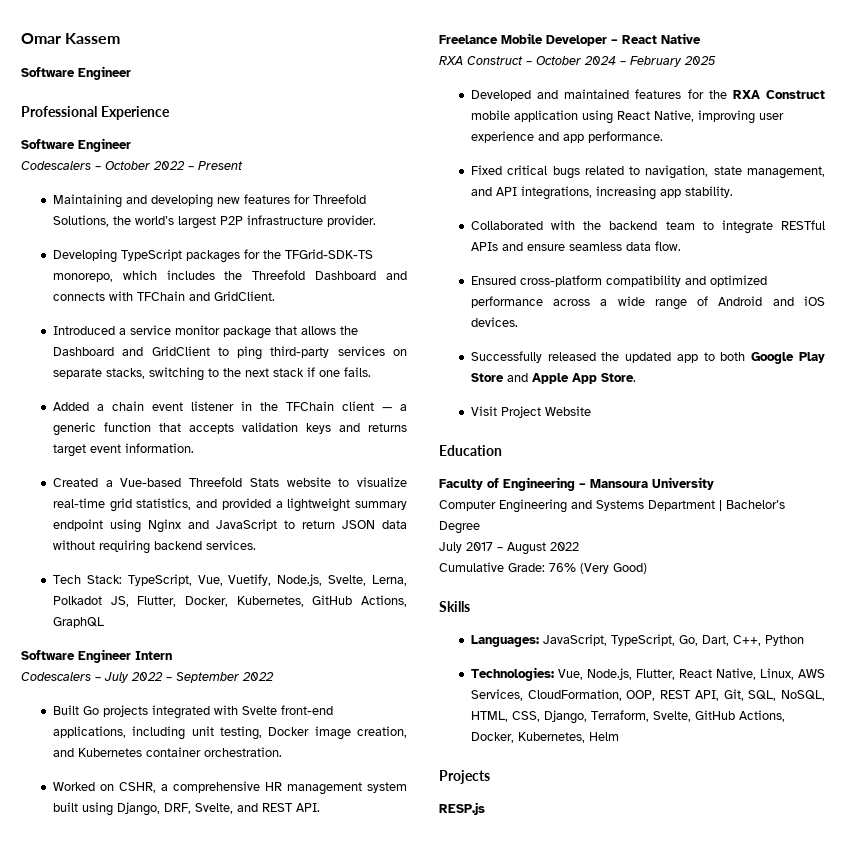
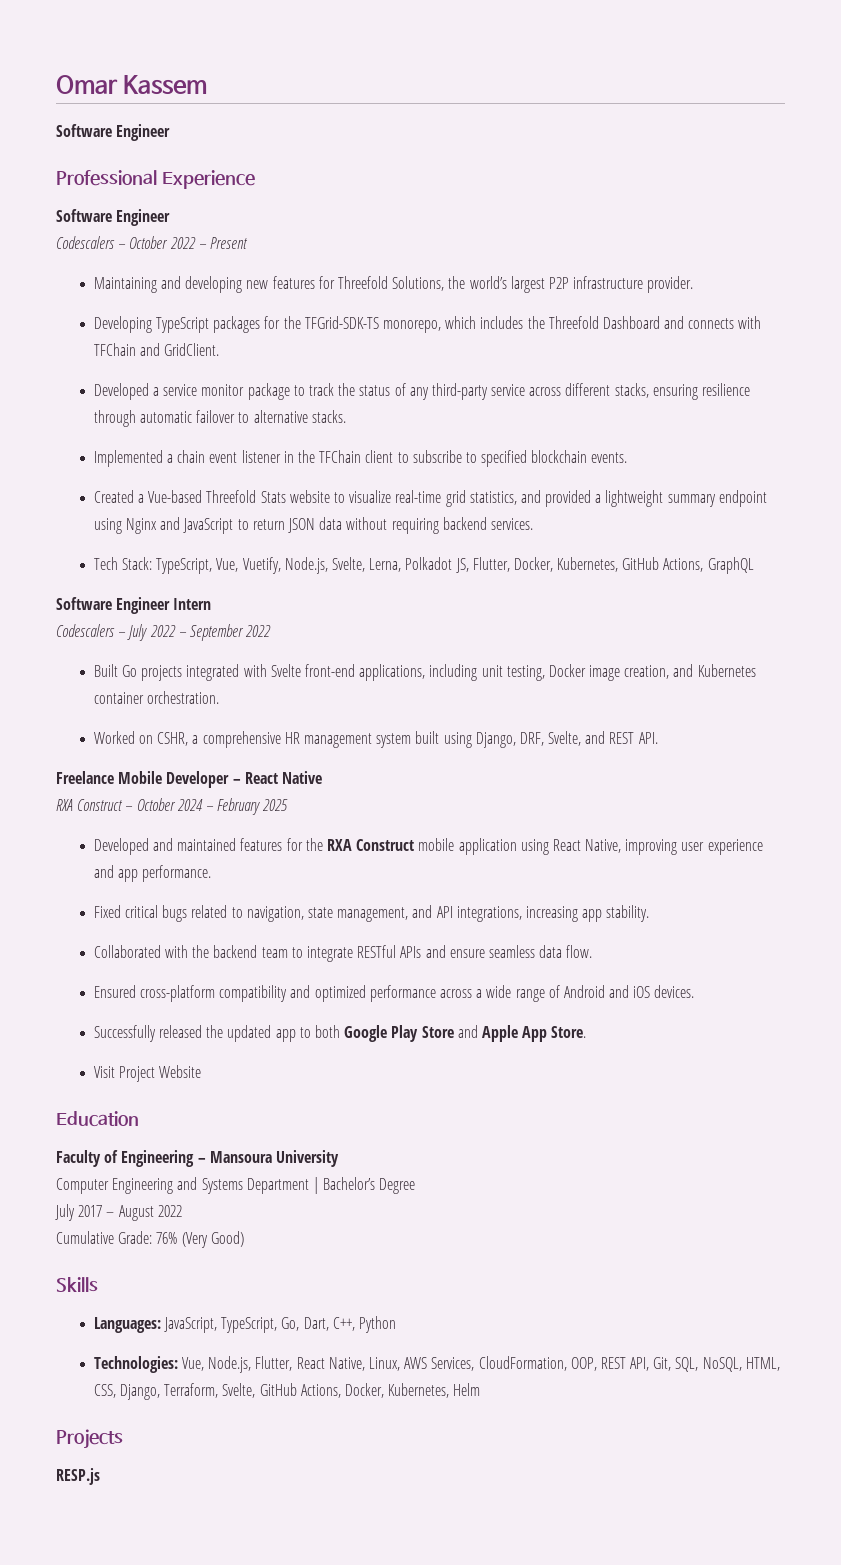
[52,326,115,335] Introduced -> [93,383,149,400] Developed
[274,326,358,335] [52,346,407,360] [52,367,371,381] [52,402,89,411] that allows the Dashboard and GridClient to ping third-party services on separate stacks, switching to the next stack if one fails. // Added -> [293,383,751,400] [93,410,346,427] [93,450,163,467] to track the status of any third-party service across different stacks, ensuring resilience through automatic failover to alternative stacks. // Implemented
[381,404,407,411] [52,422,408,436] [52,443,194,457] — a generic function that accepts validation keys and returns target event information. -> [397,450,628,467] to subscribe to specified blockchain events.

